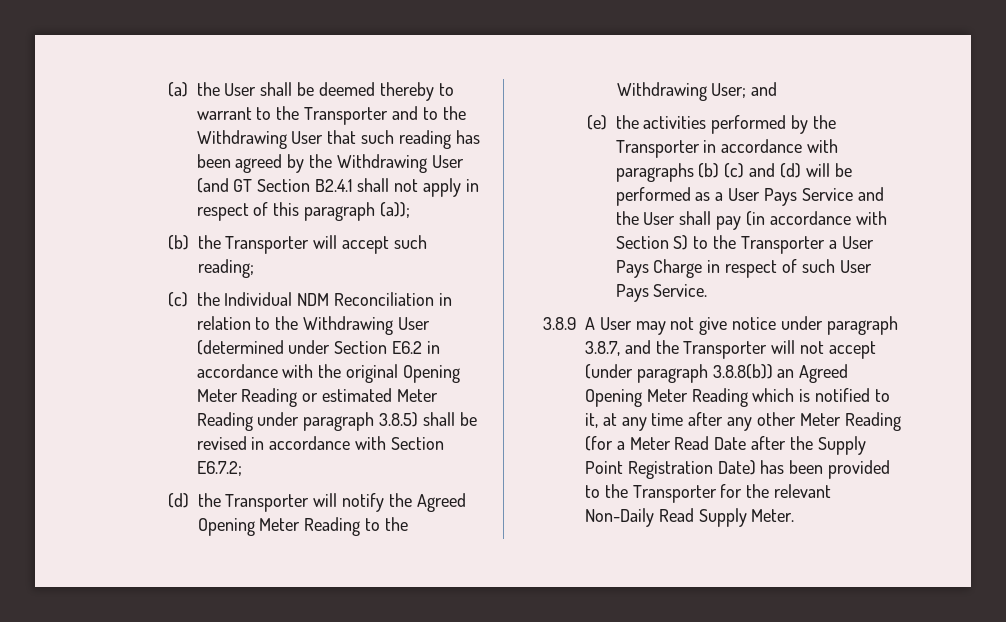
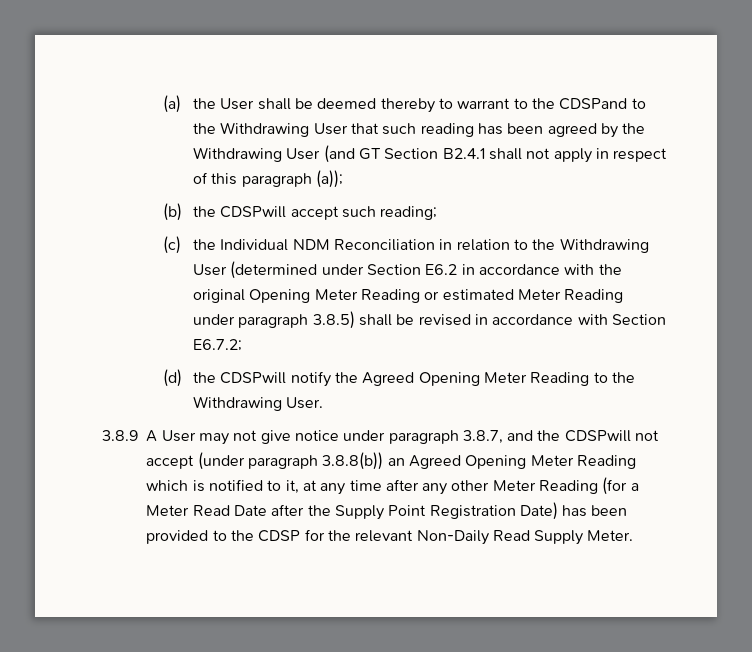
[304,106,419,125] Transporter and -> [559,98,628,110] CDSPand
[225,235,338,254] Transporter will -> [220,206,287,218] CDSPwill
[225,493,338,512] Transporter will -> [220,372,287,384] CDSPwill
[711,82,778,98] [586,115,837,134] [615,139,839,158] [615,163,852,182] [615,187,884,206] [615,211,887,230] [615,235,874,254] [615,259,872,278] [615,284,708,302] User; and // (e) the activities performed by the Transporter in accordance with paragraphs (b) (c) and (d) will be performed as a User Pays Service and the User shall pay (in accordance with Section S) to the Transporter a User Pays Charge in respect of such User Pays Service. -> [286,397,324,409] User.
[683,340,796,359] Transporter will -> [564,430,631,442] CDSPwill
[632,485,717,503] Transporter -> [258,530,301,542] CDSP

